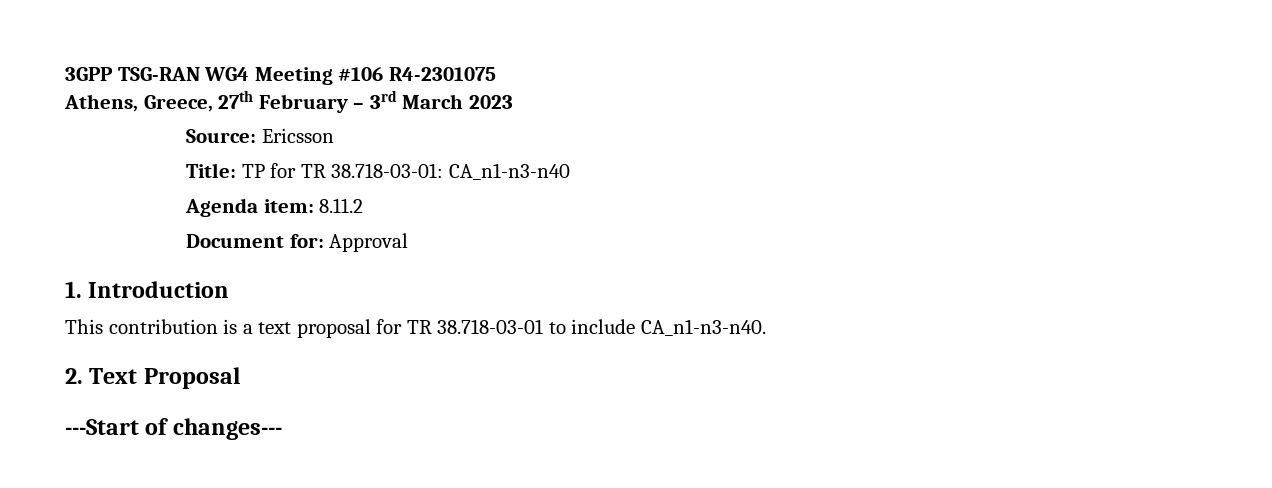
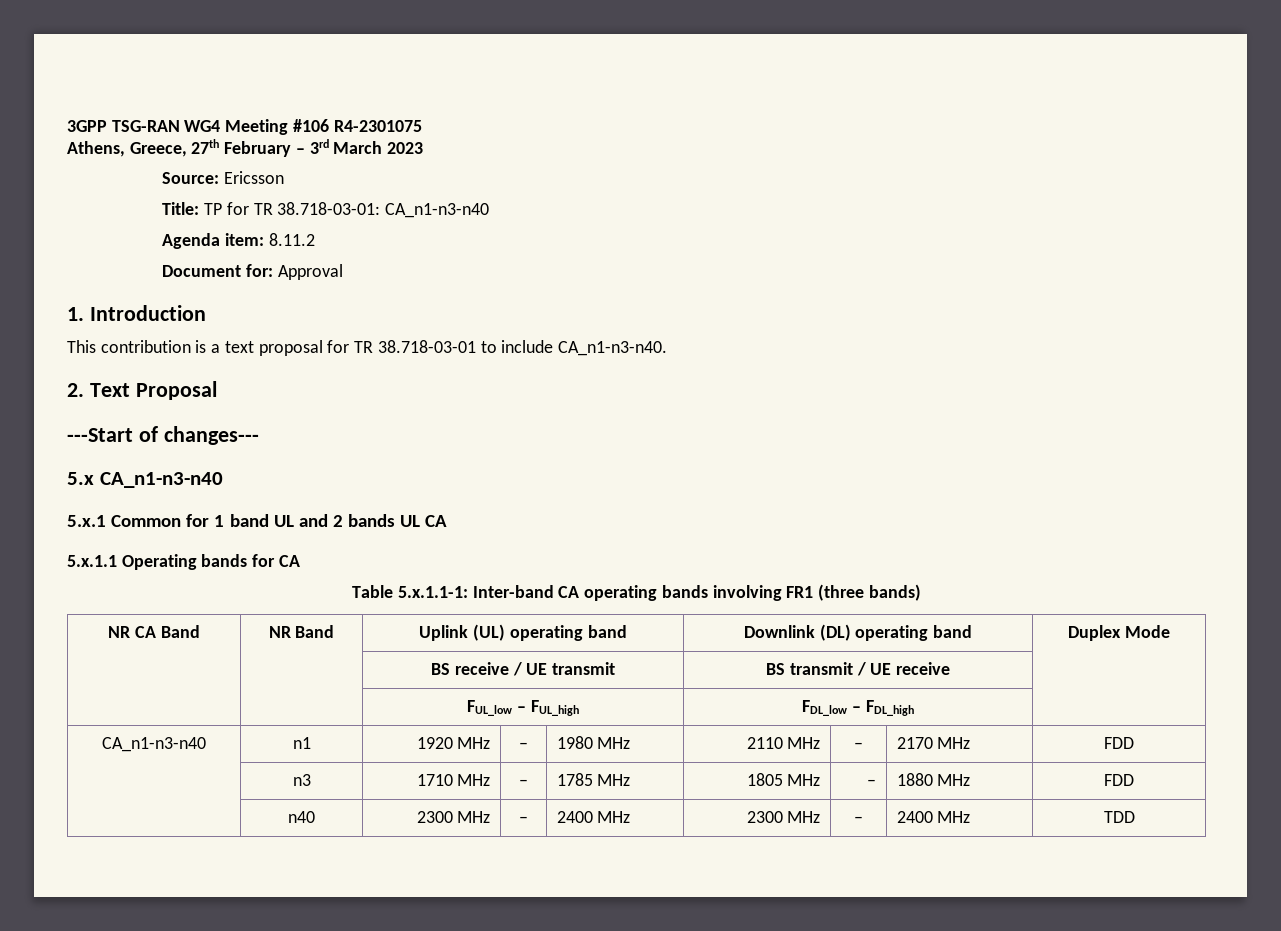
(282, 429) none -> [67,472,223,488] [67,514,448,527] [67,554,300,570] [352,584,921,601] [108,625,200,638] [268,625,335,638] [419,624,627,641] [743,624,973,641] [1068,625,1170,641] [431,662,615,676] [766,662,950,676] [467,700,579,716] [802,700,914,716] [102,737,206,752] [292,737,311,749] [416,737,491,749] [519,742,528,749] [556,736,631,749] [746,737,821,749] [854,742,863,749] [896,737,971,749] [1104,737,1134,749] [292,774,311,786] [416,774,491,786] [519,779,528,786] [556,773,631,786] [746,773,821,786] [867,779,877,786] [896,773,971,786] [1104,774,1134,786] [288,811,315,823] [416,811,491,823] [519,816,528,823] [556,811,631,823] [746,811,821,823] [854,816,863,823] [896,811,971,823] [1103,811,1135,823] // 5.x CA_n1-n3-n40 // 5.x.1 Common for 1 band UL and 2 bands UL CA // 5.x.1.1 Operating bands for CA // Table 5.x.1.1-1: Inter-band CA operating bands involving FR1 (three bands) // NR CA Band | NR Band | Uplink (UL) operating band | Downlink (DL) operating band | Duplex Mode // | | BS receive / UE transmit | BS transmit / UE receive | // | | FUL_low – FUL_high | FDL_low – FDL_high | // CA_n1-n3-n40 | n1 | 1920 MHz | – | 1980 MHz | 2110 MHz | – | 2170 MHz | FDD // | n3 | 1710 MHz | – | 1785 MHz | 1805 MHz | – | 1880 MHz | FDD // | n40 | 2300 MHz | – | 2400 MHz | 2300 MHz | – | 2400 MHz | TDD

